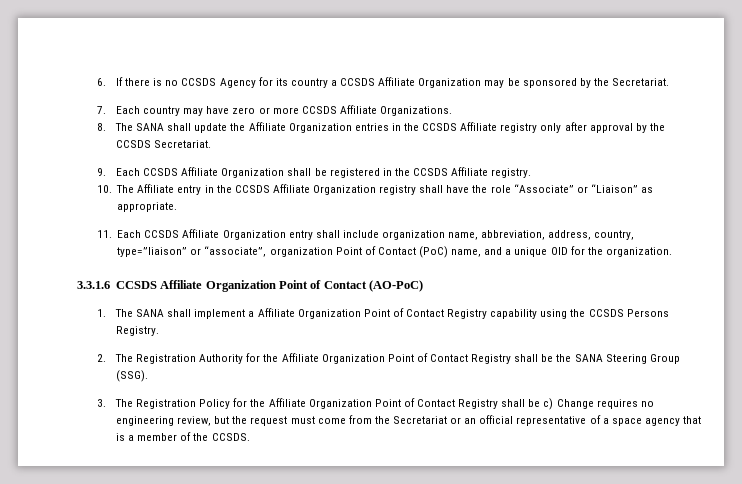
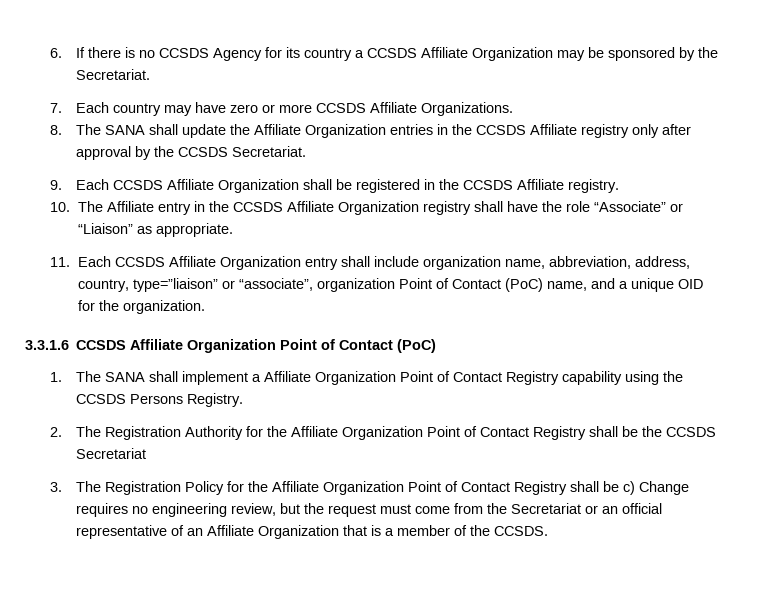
[369,280,423,292] (AO-PoC) -> [397,339,437,353] (PoC)
[574,354,680,364] [116,370,149,382] SANA Steering Group (SSG). -> [665,427,716,437] [75,448,146,459] CCSDS Secretariat
[602,418,680,426] a space agency -> [186,525,339,539] an Affiliate Organization

